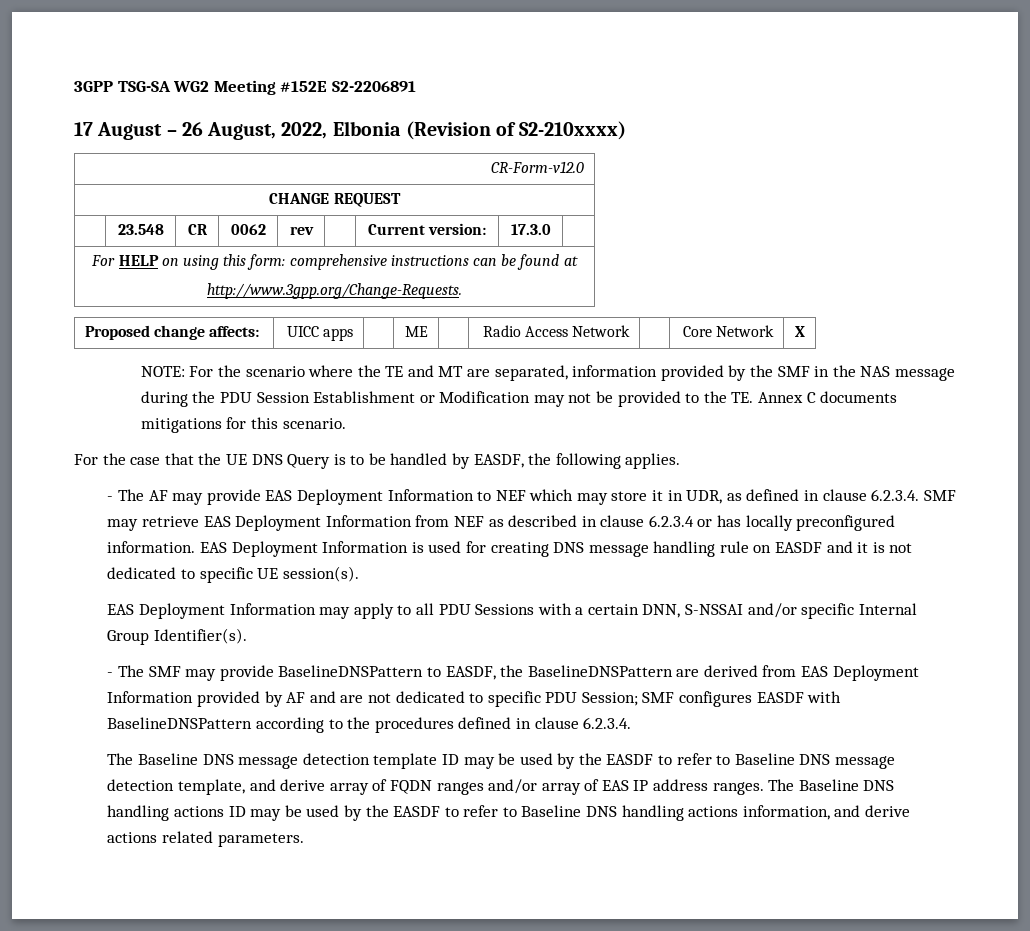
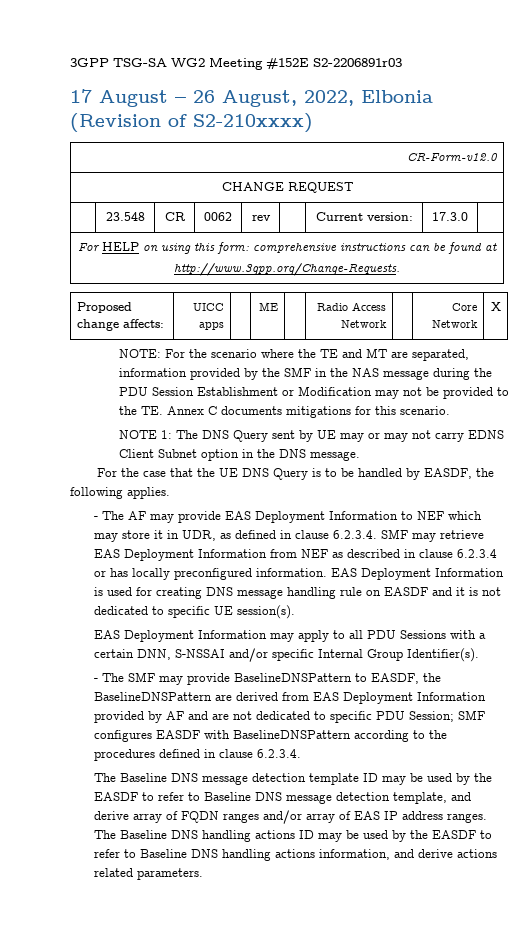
[331,81,416,92] S2-2206891 -> [313,58,402,67] S2-2206891r03
(346, 423) none -> [118,430,504,442] [118,449,360,461] // NOTE 1: The DNS Query sent by UE may or may not carry EDNS Client Subnet option in the DNS message.

